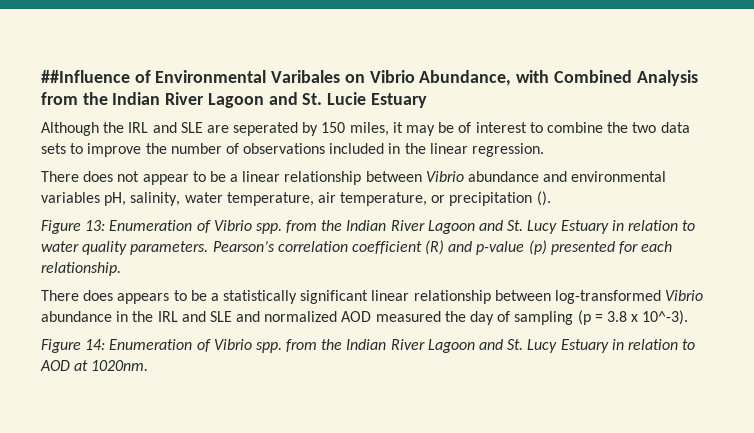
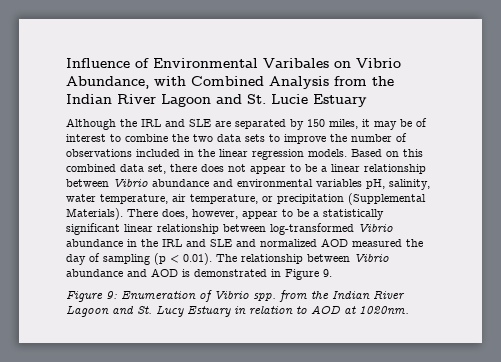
[41,70,130,83] ##Influence -> [66,58,130,68] Influence
[233,122,299,136] seperated -> [235,119,286,129] separated
[472,143,545,157] [41,171,79,182] regression. // There -> [252,149,423,160] [66,164,197,174] regression models. Based on this combined data set, there
[536,191,551,206] [41,220,696,234] [41,240,673,255] [41,262,121,276] [41,290,170,304] (). // Figure 13: Enumeration of Vibrio spp. from the Indian River Lagoon and St. Lucy Estuary in relation to water quality parameters. Pearson’s correlation coefficient (R) and p-value (p) presented for each relationship. // There does appears -> [348,193,426,205] [66,208,278,220] (Supplemental Materials). There does, however, appear
[594,310,689,325] [41,339,106,353] = 3.8 x 10^-3). // Figure 14: -> [170,253,389,265] [66,268,332,280] [66,291,117,302] < 0.01). The relationship between Vibrio abundance and AOD is demonstrated in Figure 9. // Figure 9:

